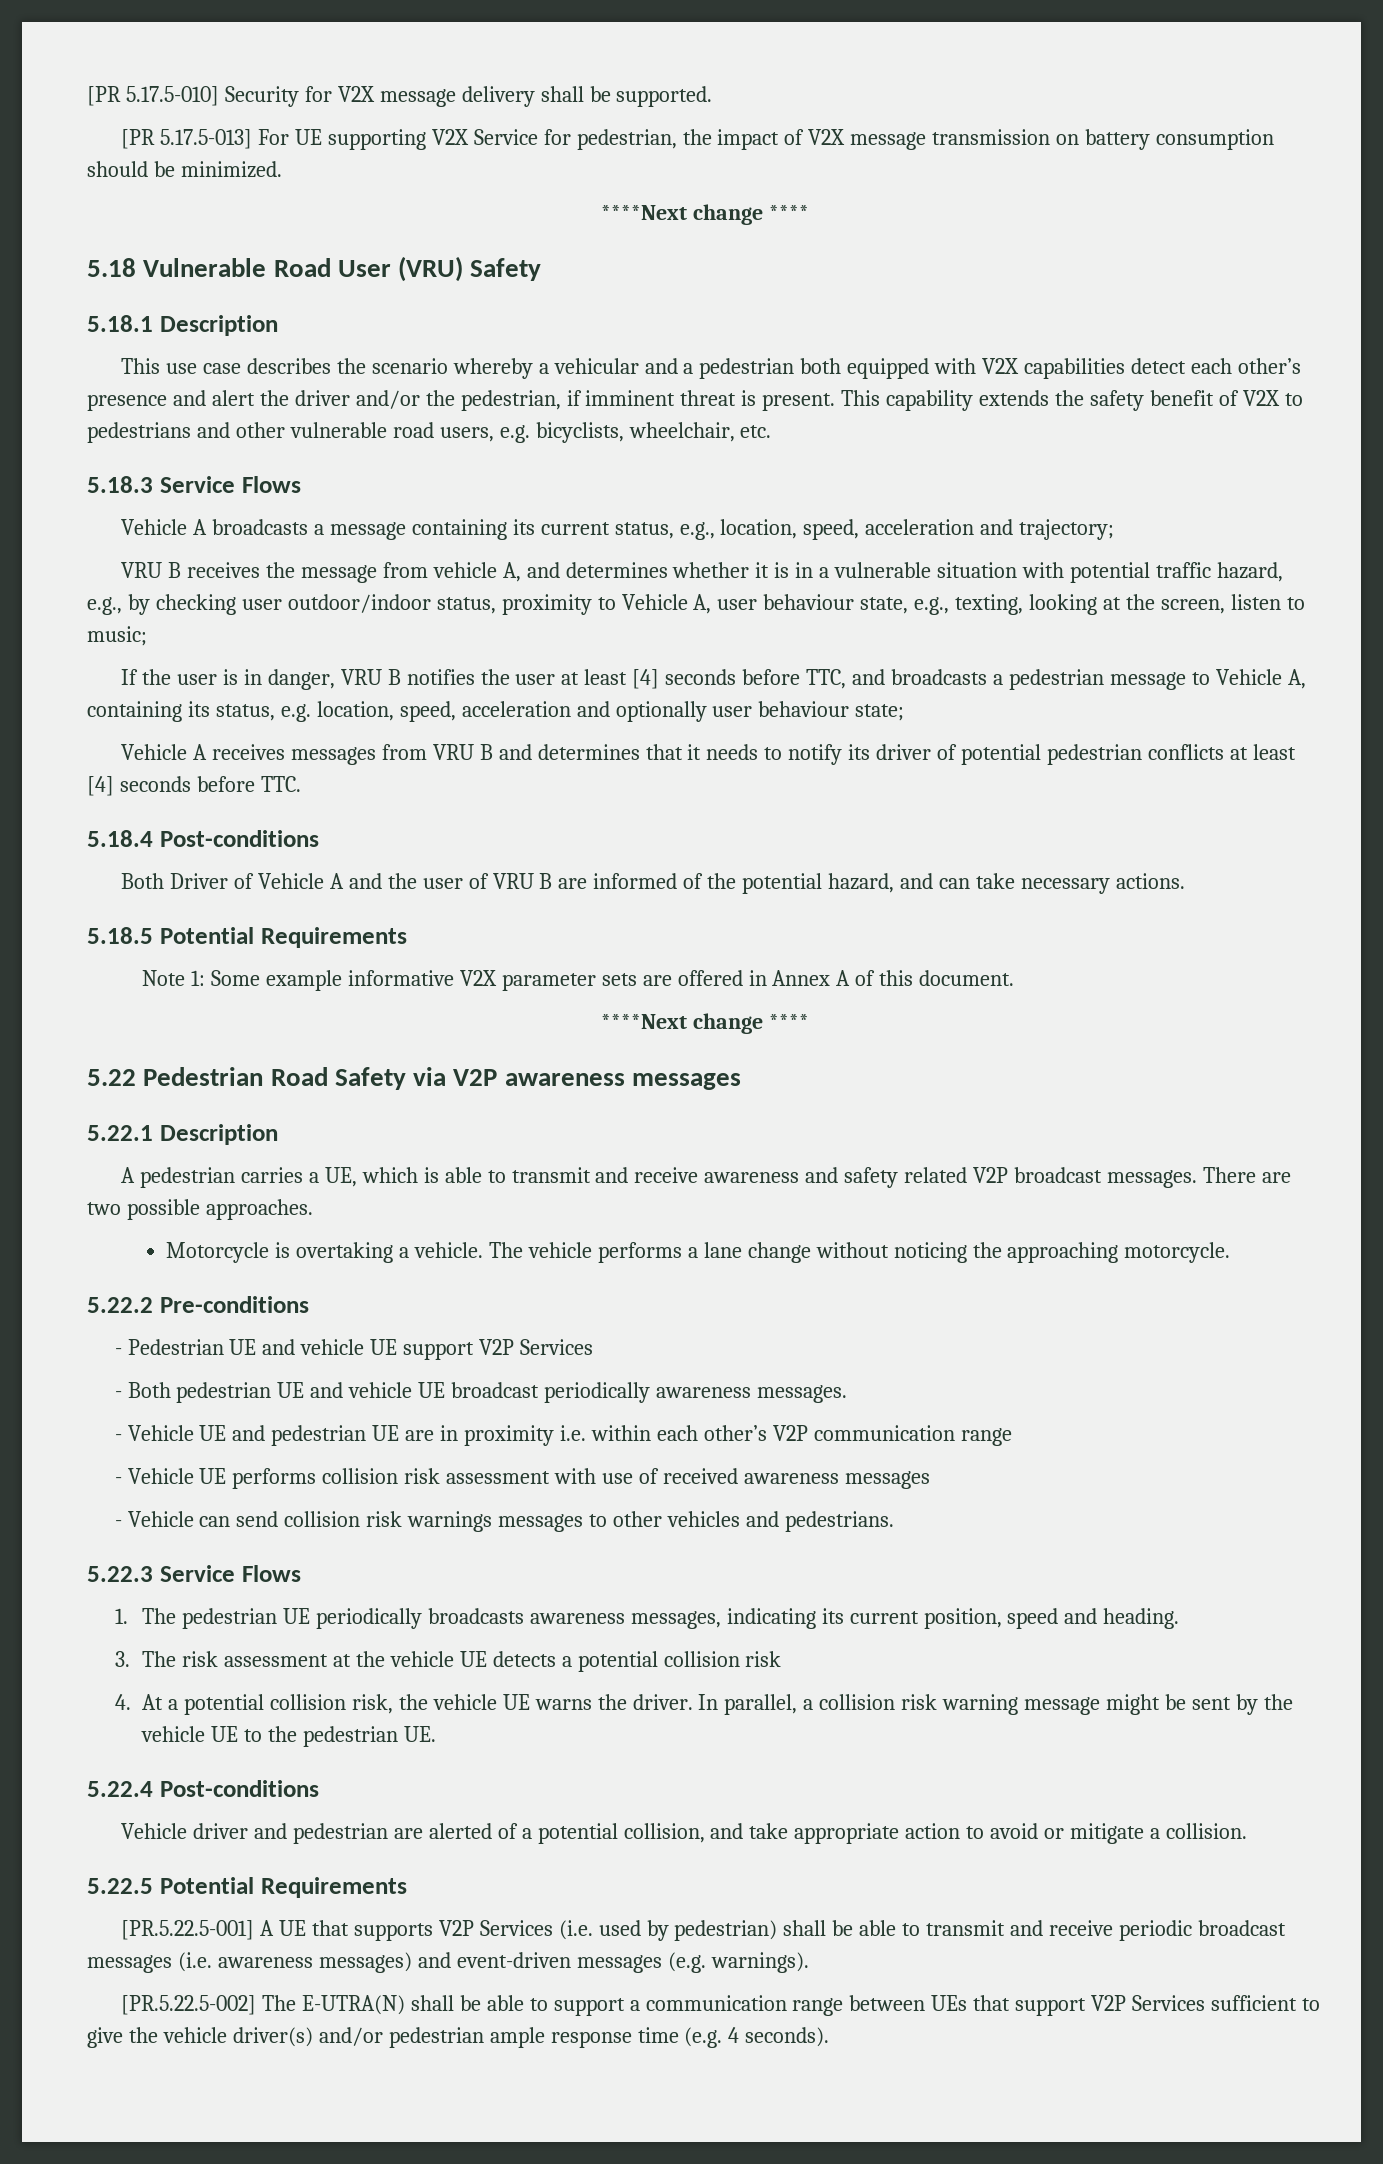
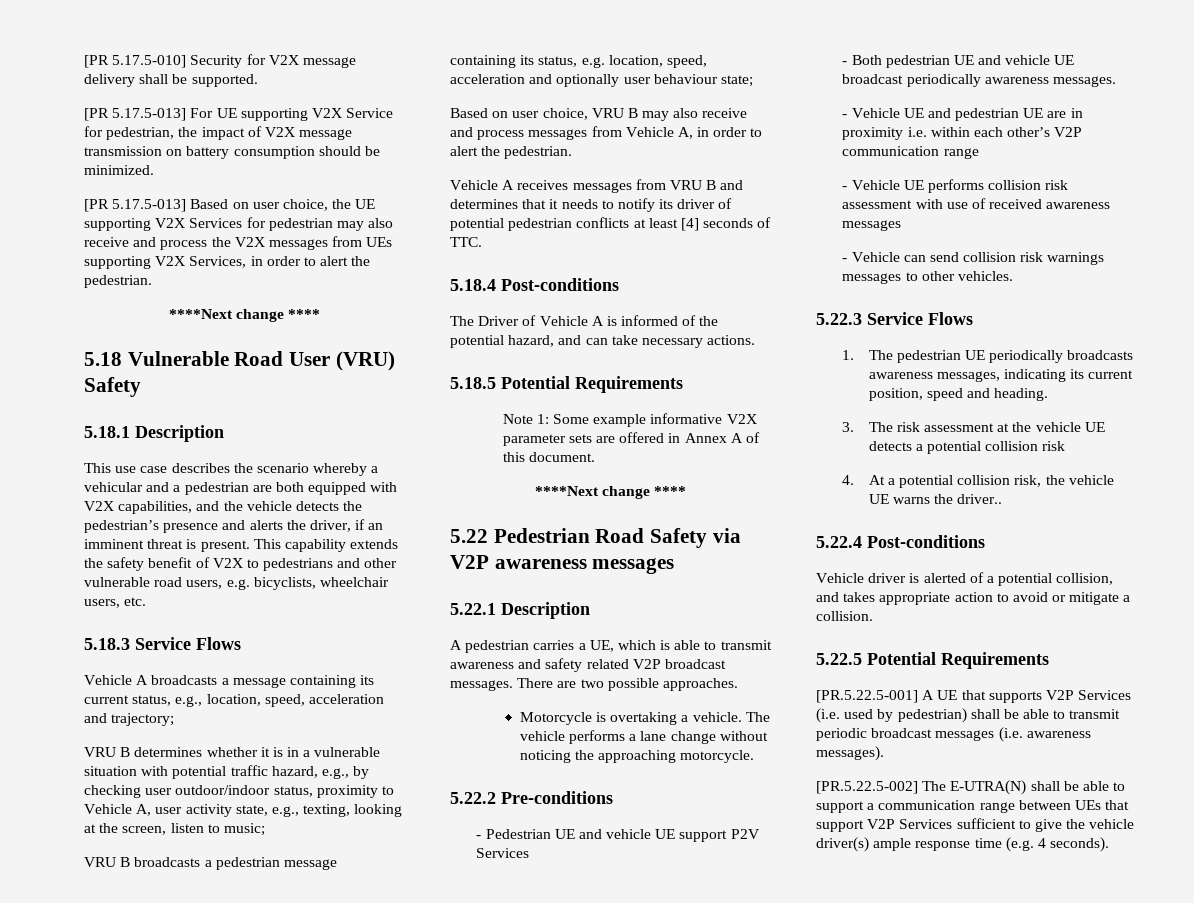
(282, 169) none -> [84,199,376,212] [84,217,394,231] [84,236,393,250] [84,256,371,269] [84,275,152,288] // [PR 5.17.5-013] Based on user choice, the UE supporting V2X Services for pedestrian may also receive and process the V2X messages from UEs supporting V2X Services, in order to alert the pedestrian.
(795, 368) none -> [252,485,272,492] are
[1024,358,1301,379] [87,390,582,411] capabilities detect each other’s presence and alert the driver and/or the pedestrian, if -> [118,501,363,514] [84,519,384,533] capabilities, and the vehicle detects the pedestrian’s presence and alerts the driver, if an
[628,422,735,442] wheelchair, -> [319,577,389,587] [84,599,120,608] wheelchair users,
[186,562,560,583] receives the message from vehicle A, and -> (131, 752) none
[763,594,855,610] behaviour -> [185,804,232,817] activity
[121,669,886,690] If the user is in danger, VRU B notifies the user at least [4] seconds before TTC, and -> [84,857,131,867] VRU B
[1191,669,1306,689] to Vehicle A, -> (337, 864) none
(905, 712) none -> [450,108,748,121] [450,126,763,140] [450,146,573,159] // Based on user choice, VRU B may also receive and process messages from Vehicle A, in order to alert the pedestrian.
[196,776,255,792] before -> [757,217,772,228] of
[121,873,165,889] Both -> [450,316,474,326] The
[348,873,588,889] and the user of VRU B are -> [606,316,617,326] is
[595,1167,699,1183] and receive -> (772, 645) none
[479,1339,515,1355] V2P -> [730,829,760,839] P2V
[666,1511,894,1532] vehicles and pedestrians. -> [957,271,1013,281] vehicles.
[632,1694,1293,1715] [141,1726,436,1747] driver. In parallel, a collision risk warning message might be sent by the vehicle UE to the pedestrian UE. -> [957,494,1003,504] driver..
[253,1823,423,1844] and pedestrian are -> [909,573,920,583] is
[749,1823,789,1839] take -> [843,592,876,602] takes
[1010,1920,1114,1936] and receive -> (1121, 714) none
[318,1952,809,1973] messages) and event-driven messages (e.g. warnings). -> [816,746,884,761] messages).
[318,2027,484,2048] and/or pedestrian -> (869, 844) none

